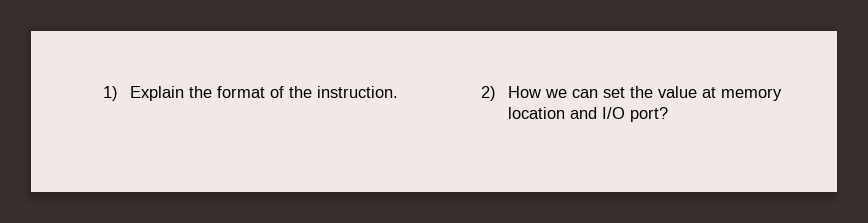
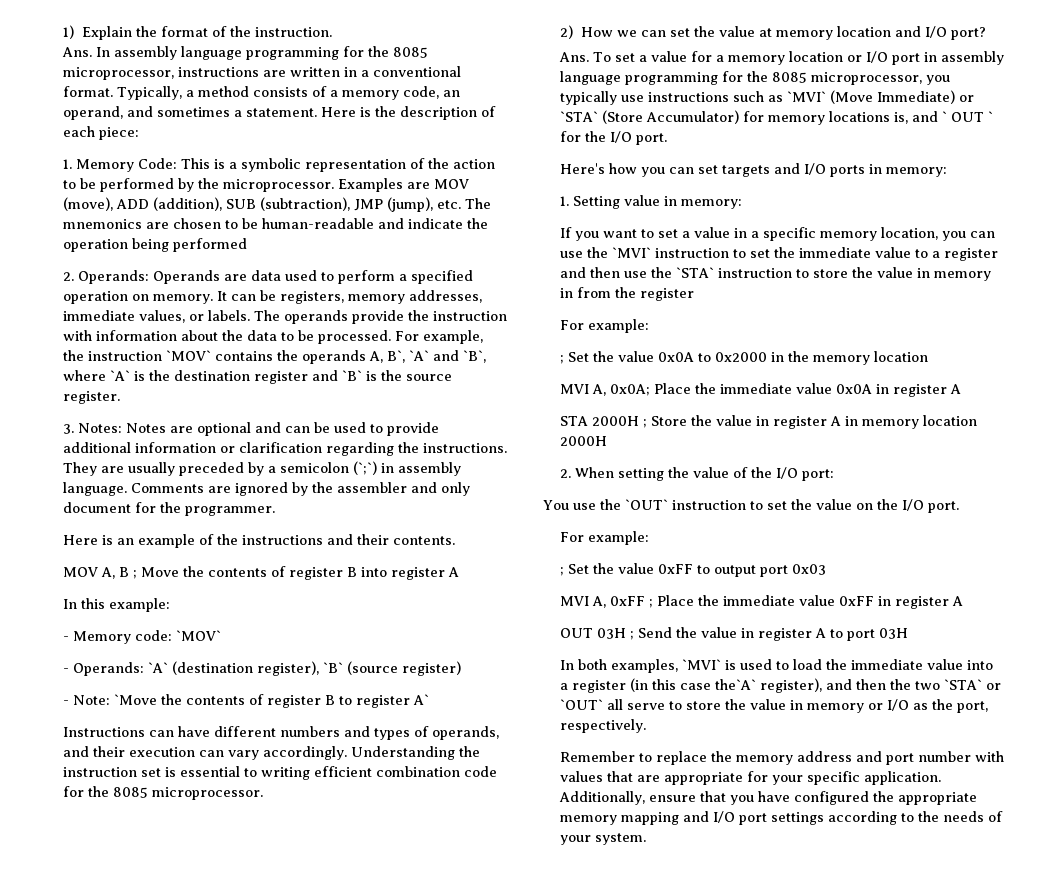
(398, 92) none -> [62,46,429,60] [63,66,462,80] [63,86,461,100] [63,106,497,120] [63,126,140,140] [63,158,496,172] [63,178,470,192] [63,197,492,212] [63,218,489,229] [63,238,248,252] [63,270,474,284] [63,290,483,304] [63,310,508,324] [63,330,484,344] [63,350,487,364] [63,370,453,384] [63,391,121,404] [63,422,440,436] [63,442,508,456] [63,461,462,476] [63,482,471,496] [63,502,276,516] [63,534,456,548] [63,566,460,580] [63,598,171,612] [63,630,222,644] [63,661,462,676] [63,694,430,708] [63,726,500,740] [63,746,481,760] [63,766,498,780] [63,786,264,800] // Ans. In assembly language programming for the 8085 microprocessor, instructions are written in a conventional format. Typically, a method consists of a memory code, an operand, and sometimes a statement. Here is the description of each piece: // 1. Memory Code: This is a symbolic representation of the action to be performed by the microprocessor. Examples are MOV (move), ADD (addition), SUB (subtraction), JMP (jump), etc. The mnemonics are chosen to be human-readable and indicate the operation being performed // 2. Operands: Operands are data used to perform a specified operation on memory. It can be registers, memory addresses, immediate values, or labels. The operands provide the instruction with information about the data to be processed. For example, the instruction `MOV` contains the operands A, B`, `A` and `B`, where `A` is the destination register and `B` is the source register. // 3. Notes: Notes are optional and can be used to provide additional information or clarification regarding the instructions. They are usually preceded by a semicolon (`;`) in assembly language. Comments are ignored by the assembler and only document for the programmer. // Here is an example of the instructions and their contents. // MOV A, B ; Move the contents of register B into register A // In this example: // - Memory code: `MOV` // - Operands: `A` (destination register), `B` (source register) // - Note: `Move the contents of register B to register A` // Instructions can have different numbers and types of operands, and their execution can vary accordingly. Understanding the instruction set is essential to writing efficient combination code for the 8085 microprocessor.
(668, 114) none -> [559,51,1005,65] [560,71,951,85] [560,90,975,105] [560,110,994,125] [560,131,668,145] [560,163,948,177] [560,195,743,209] [560,227,996,241] [560,247,999,261] [560,267,992,281] [560,287,695,301] [560,319,650,333] [560,351,929,365] [560,383,962,397] [560,415,978,429] [560,436,608,446] [560,467,835,481] [543,499,959,513] [560,531,650,545] [560,563,827,577] [560,595,964,609] [560,627,909,641] [560,659,994,673] [560,678,1002,693] [560,699,989,713] [560,719,647,733] [560,751,1005,765] [560,771,942,785] [559,791,978,805] [560,811,1004,825] [560,833,647,845] // Ans. To set a value for a memory location or I/O port in assembly language programming for the 8085 microprocessor, you typically use instructions such as `MVI` (Move Immediate) or `STA` (Store Accumulator) for memory locations is, and ` OUT ` for the I/O port. // Here's how you can set targets and I/O ports in memory: // 1. Setting value in memory: // If you want to set a value in a specific memory location, you can use the `MVI` instruction to set the immediate value to a register and then use the `STA` instruction to store the value in memory in from the register // For example: // ; Set the value 0x0A to 0x2000 in the memory location // MVI A, 0x0A; Place the immediate value 0x0A in register A // STA 2000H ; Store the value in register A in memory location 2000H // 2. When setting the value of the I/O port: // You use the `OUT` instruction to set the value on the I/O port. // For example: // ; Set the value 0xFF to output port 0x03 // MVI A, 0xFF ; Place the immediate value 0xFF in register A // OUT 03H ; Send the value in register A to port 03H // In both examples, `MVI` is used to load the immediate value into a register (in this case the`A` register), and then the two `STA` or `OUT` all serve to store the value in memory or I/O as the port, respectively. // Remember to replace the memory address and port number with values that are appropriate for your specific application. Additionally, ensure that you have configured the appropriate memory mapping and I/O port settings according to the needs of your system.

